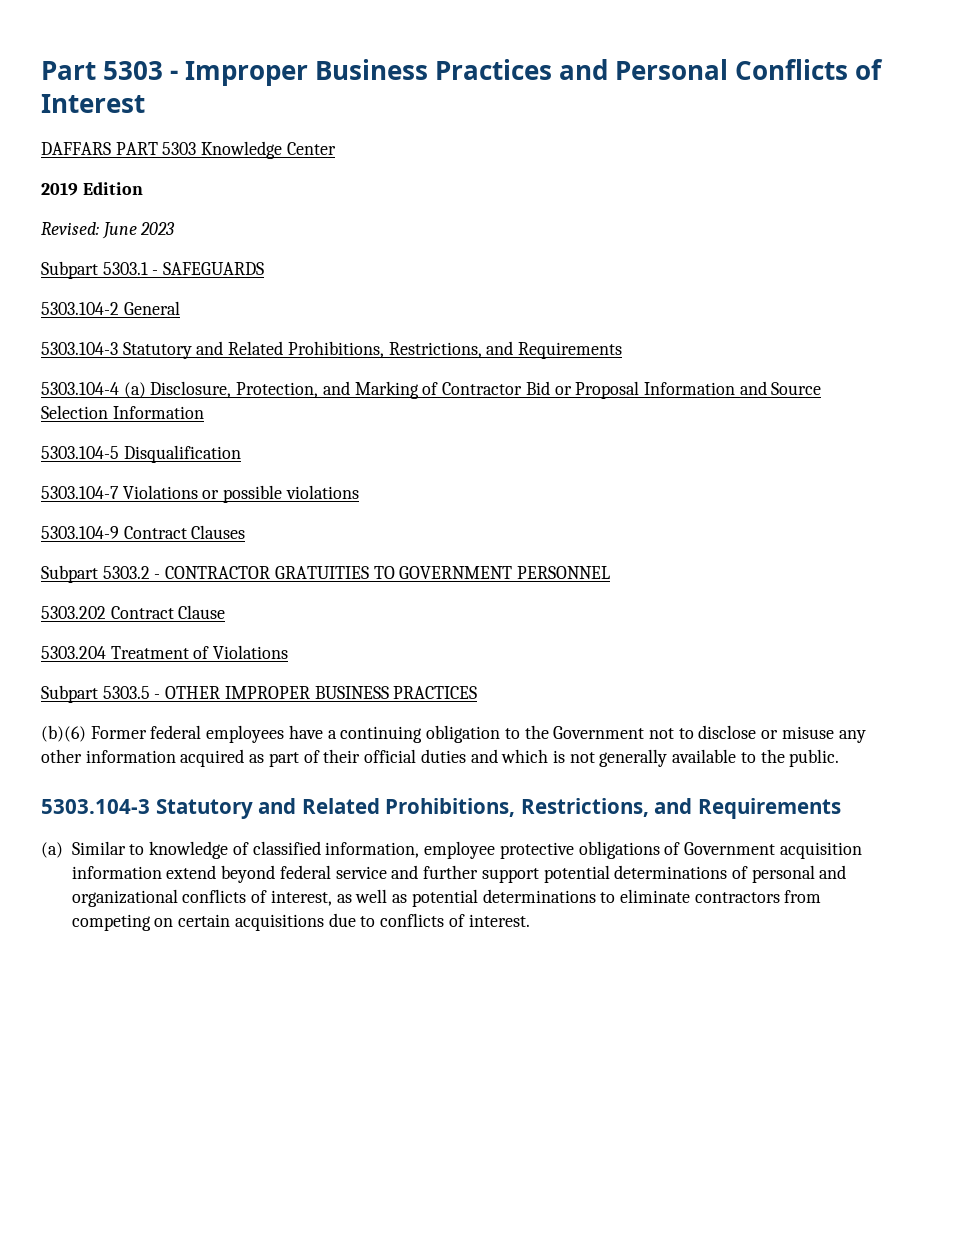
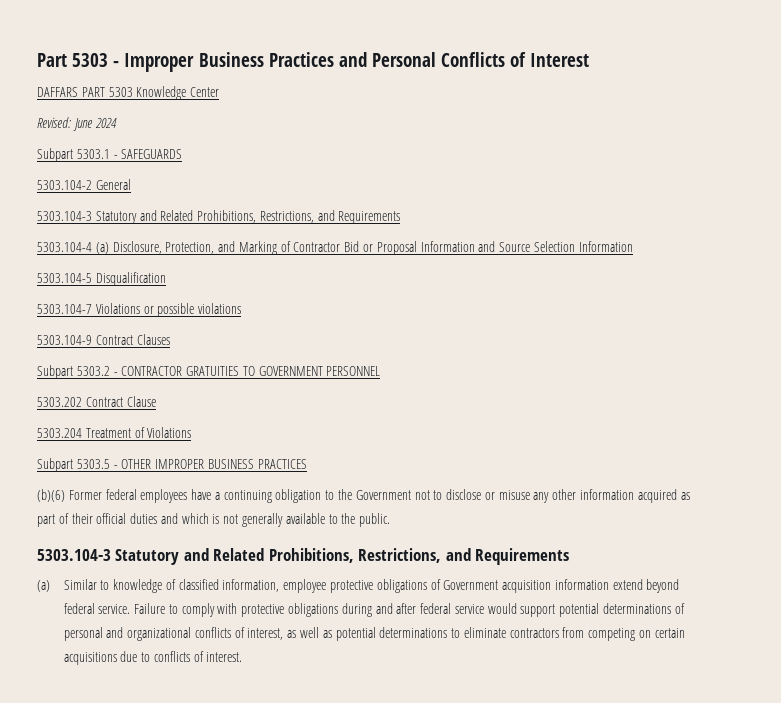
[41,182,143,196] // 2019 Edition -> (220, 92) none
[140,222,176,235] 2023 -> [94,118,117,128] 2024
[335,865,479,879] service and further -> [98,603,517,617] service. Failure to comply with protective obligations during and after federal service would

